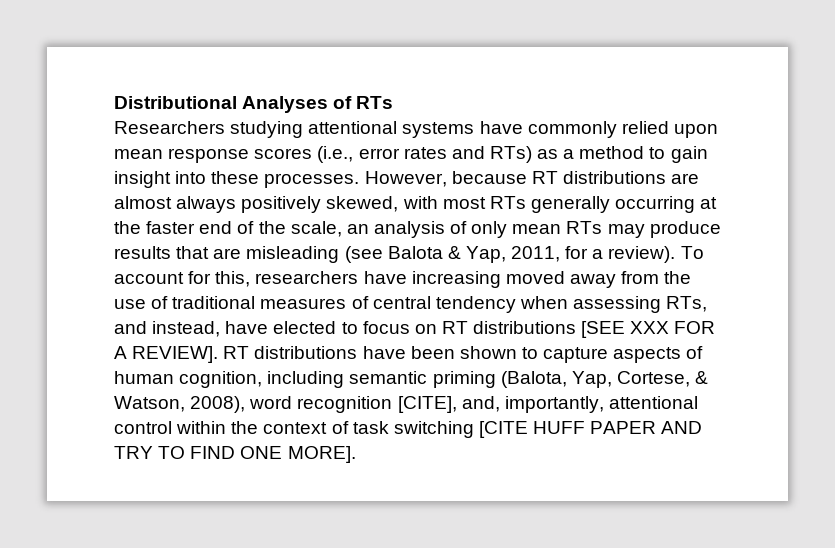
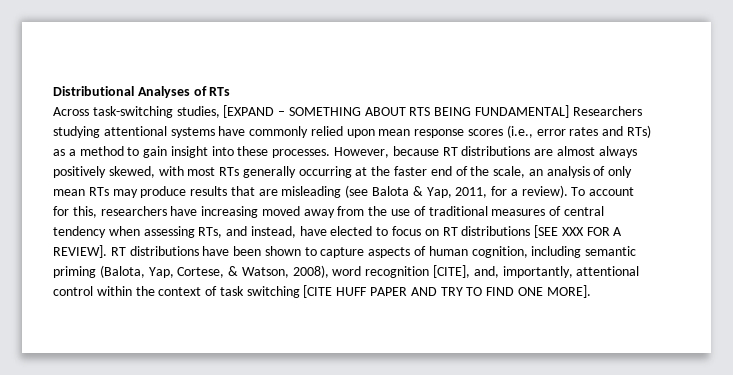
(394, 102) none -> [53,105,570,118] Across task-switching studies, [EXPAND – SOMETHING ABOUT RTS BEING FUNDAMENTAL]

